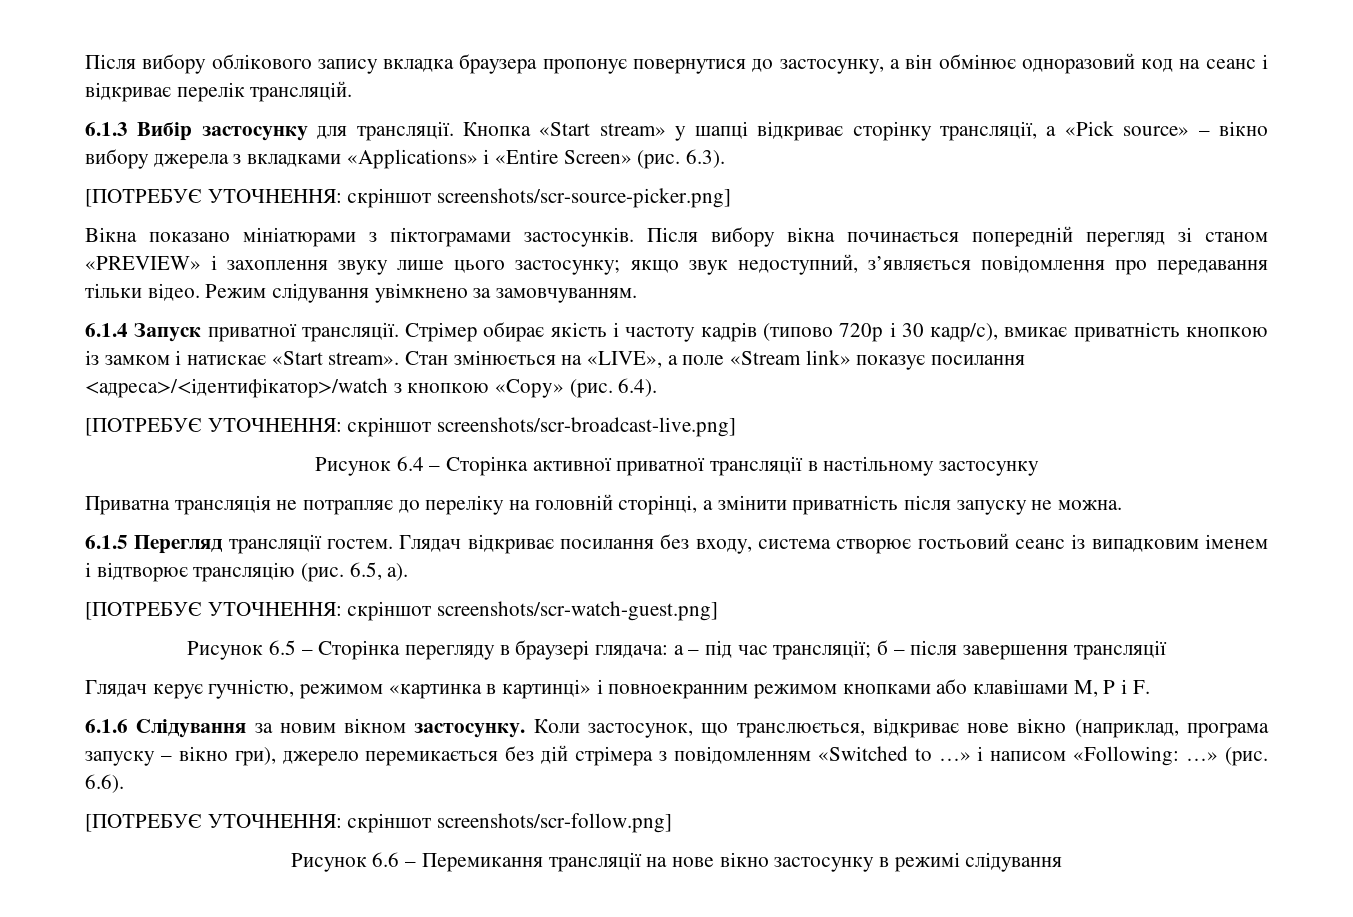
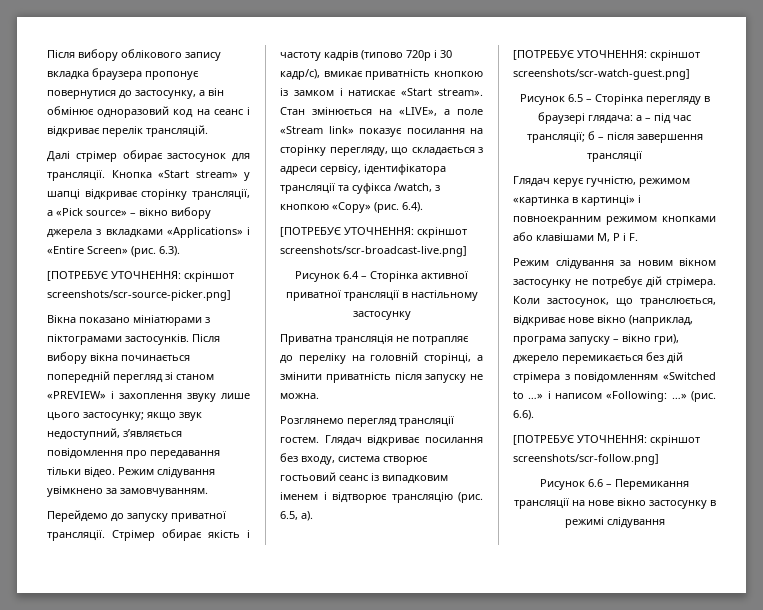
[85,122,308,141] 6.1.3 Вибір застосунку -> [47,150,227,162] Далі стрімер обирає застосунок
[85,323,202,342] 6.1.4 Запуск -> [47,510,168,522] Перейдемо до запуску
[85,378,388,398] <адреса>/<ідентифікатор>/watch -> [470,128,483,134] [280,145,483,156] [280,164,446,175] [280,183,432,194] на сторінку перегляду, що складається з адреси сервісу, ідентифікатора трансляції та суфікса /watch,
[85,535,223,554] 6.1.5 Перегляд -> [280,416,397,427] Розглянемо перегляд
[85,719,247,738] 6.1.6 Слідування -> [513,258,614,269] Режим слідування
[414,723,526,738] застосунку. -> [513,276,716,288] застосунку не потребує дій стрімера.

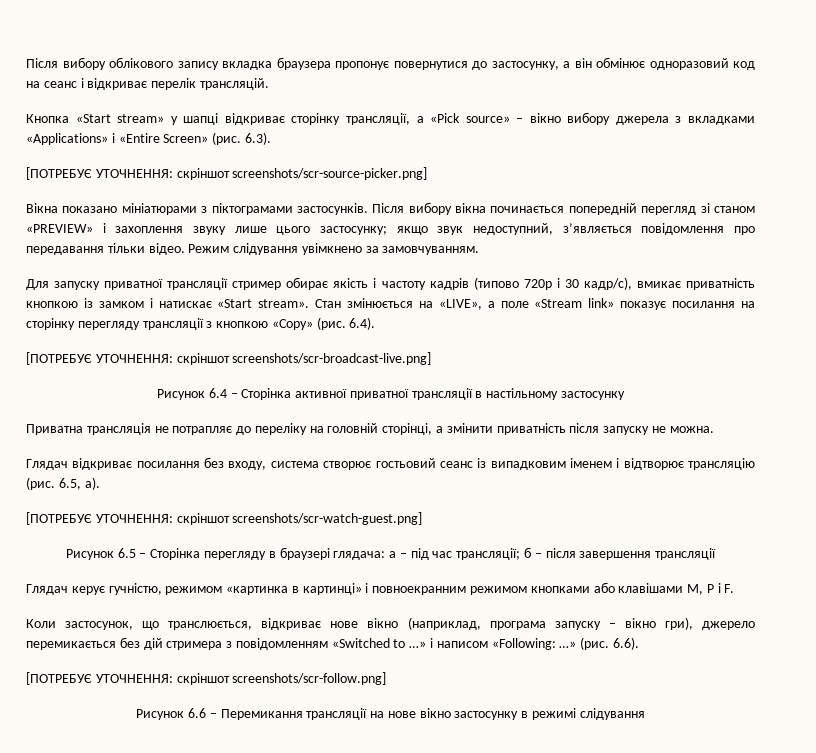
[47,150,250,162] [47,170,105,181] Далі стрімер обирає застосунок для трансляції. -> (269, 84) none
[47,510,226,522] [47,530,155,541] Перейдемо до запуску приватної трансляції. Стрімер -> [26,278,282,290] Для запуску приватної трансляції стример
[329,147,483,156] [280,164,446,175] [280,183,432,194] перегляду, що складається з адреси сервісу, ідентифікатора трансляції та суфікса /watch, -> [77,318,204,330] перегляду трансляції
[280,416,454,427] [280,437,319,443] Розглянемо перегляд трансляції гостем. -> (714, 429) none
[513,258,716,269] [513,276,716,288] Режим слідування за новим вікном застосунку не потребує дій стрімера. -> (735, 588) none
[513,372,560,383] стрімера -> [166,641,223,650] стримера

